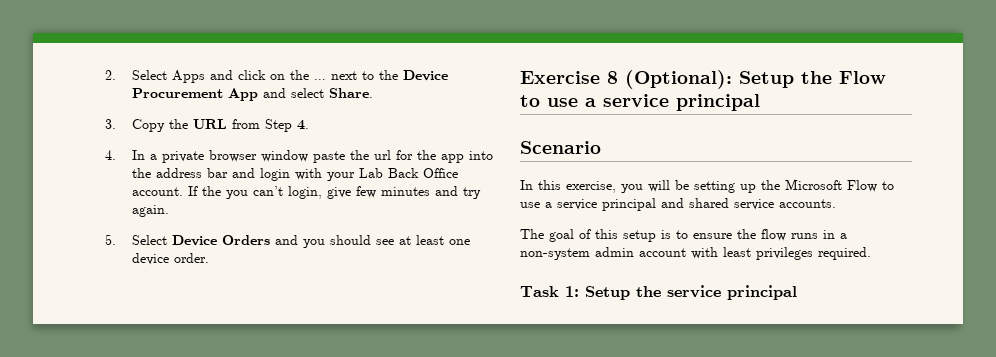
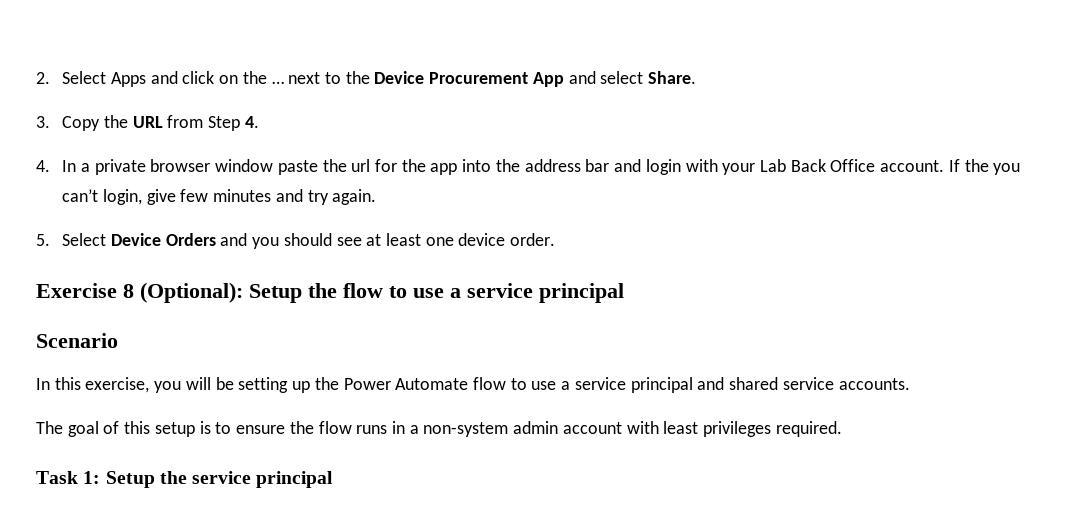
[839,71,886,84] Flow -> [343,283,383,298] flow
[785,179,877,192] Microsoft Flow -> [343,377,506,390] Power Automate flow

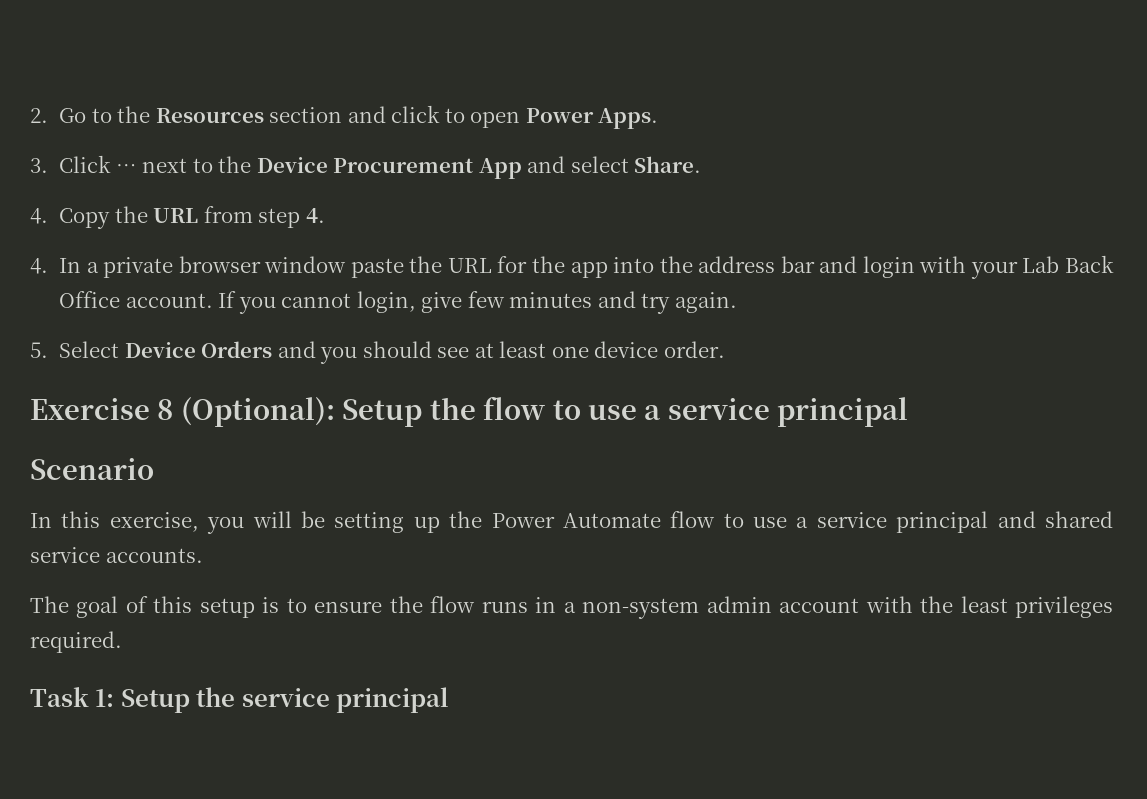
[62,71,267,87] Select Apps and click on the -> [59,105,659,129] [30,155,112,173] Go to the Resources section and click to open Power Apps. // 3. Click
[36,116,50,128] 3. -> [30,208,48,224] 4.
[208,116,241,131] Step -> [258,208,301,228] step
[351,159,371,172] url -> [447,258,492,273] URL
[964,159,1021,175] [62,189,99,202] the you can’t -> [238,293,352,314] you cannot
(659, 427) none -> [920,596,954,613] the

